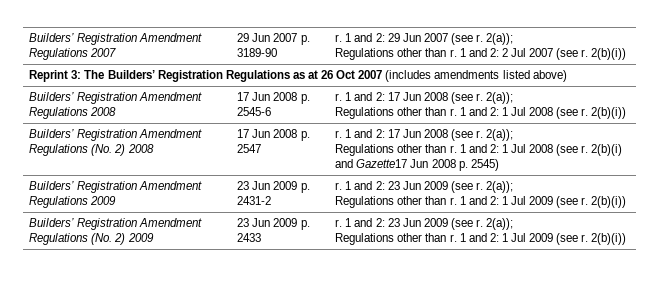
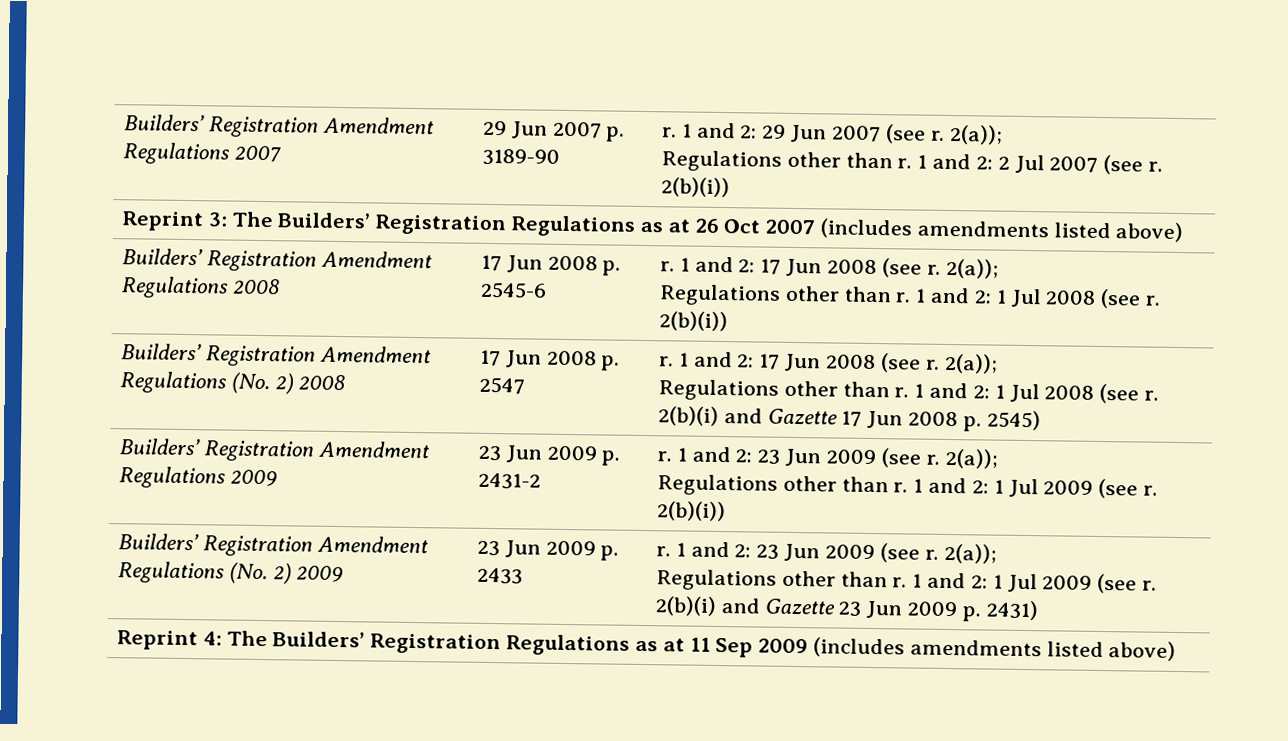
[356,159,408,168] Gazette17 -> [767,408,863,427] Gazette 17
[591,233,627,245] 2(b)(i)) -> [655,596,1039,622] [117,630,1177,661] 2(b)(i) and Gazette 23 Jun 2009 p. 2431) // Reprint 4: The Builders’ Registration Regulations as at 11 Sep 2009 (includes amendments listed above)

